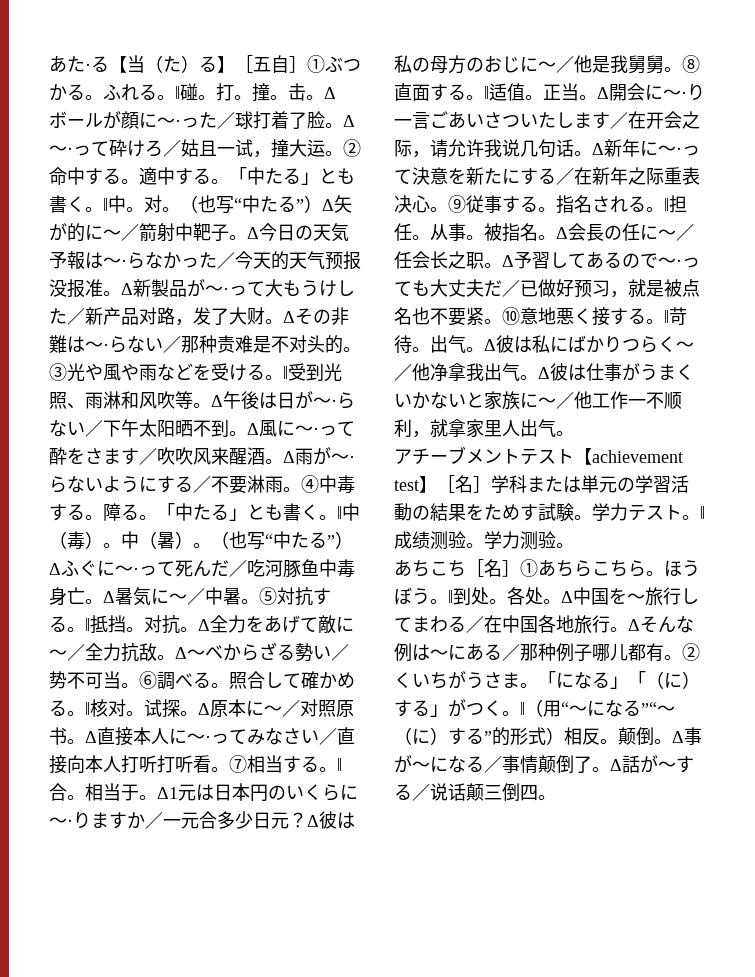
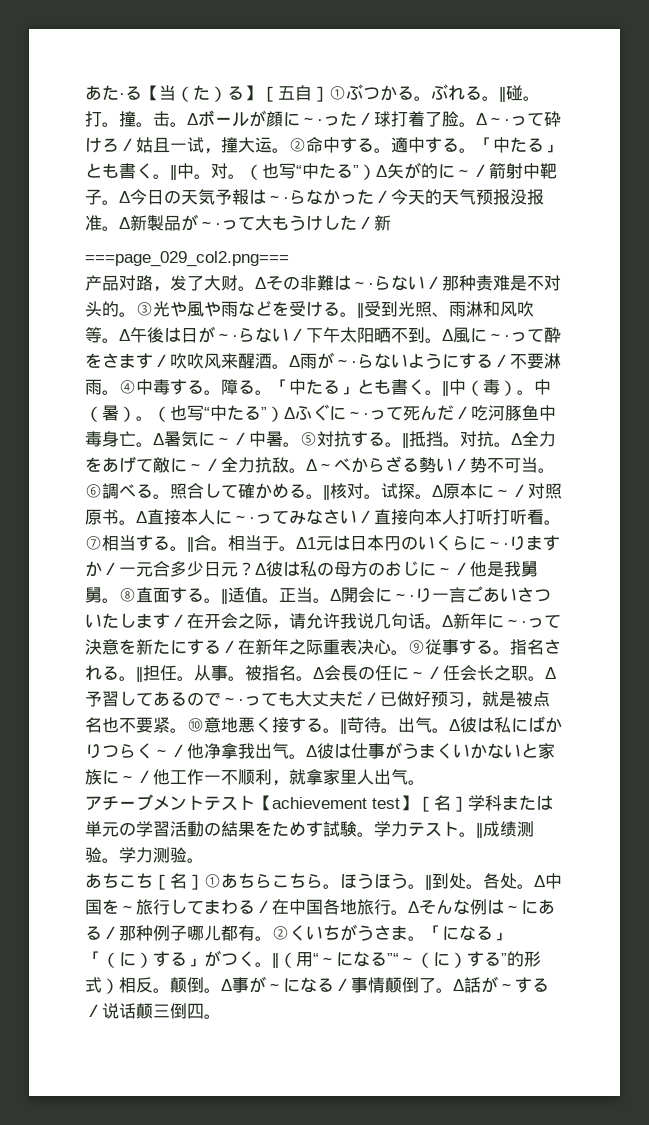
[103,84,121,100] ふ -> [431,84,448,100] ぶ
(103, 316) none -> [85,251,289,267] // ===page_029_col2.png=== //
[205,645,223,659] ベ -> [334,458,351,471] べ
[394,587,412,605] ぼ -> [374,873,391,889] ほ

